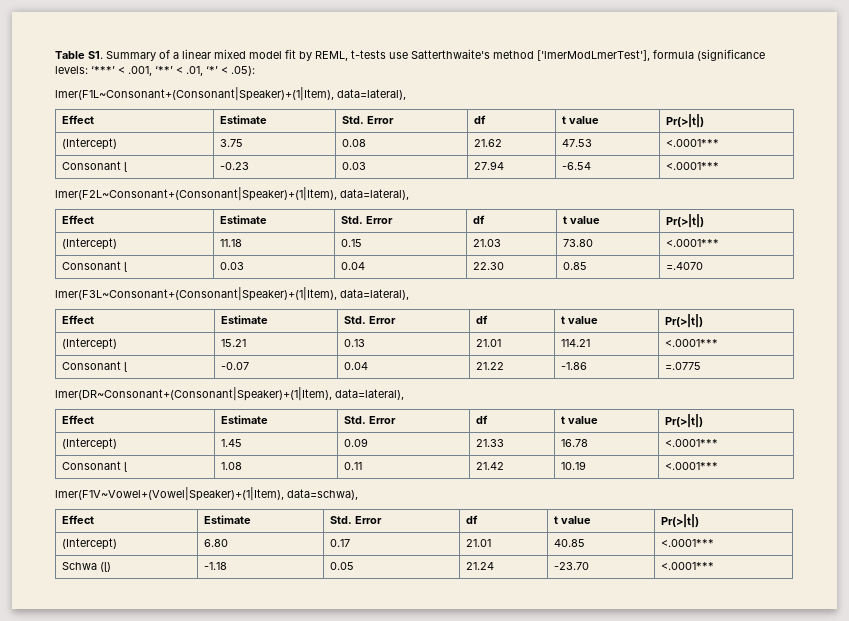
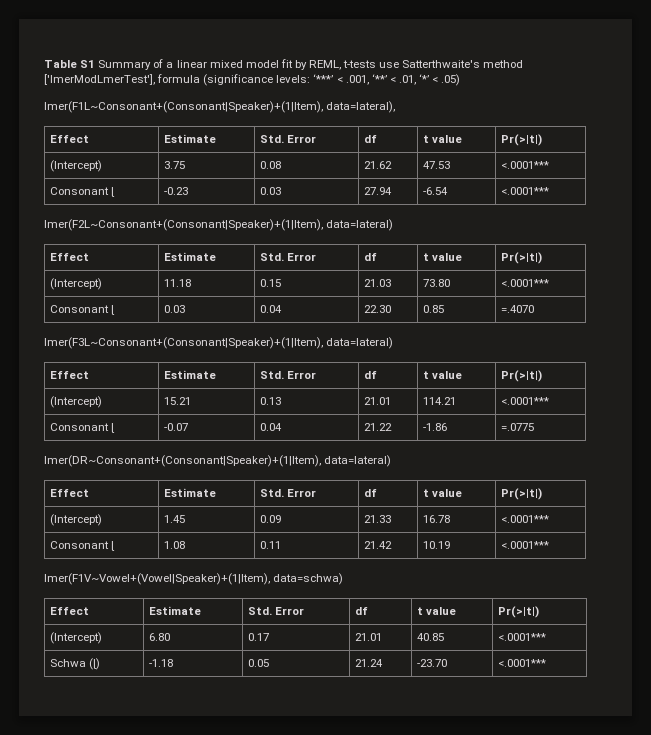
[88,51,103,59] S1. -> [80,60,96,68] S1
[231,66,255,76] .05): -> [441,74,461,86] .05)
[340,189,409,200] data=lateral), -> [326,219,394,231] data=lateral)
[340,289,409,300] data=lateral), -> [326,337,394,349] data=lateral)
[335,389,404,400] data=lateral), -> [324,455,392,467] data=lateral)
[287,489,358,500] data=schwa), -> [273,573,344,585] data=schwa)

